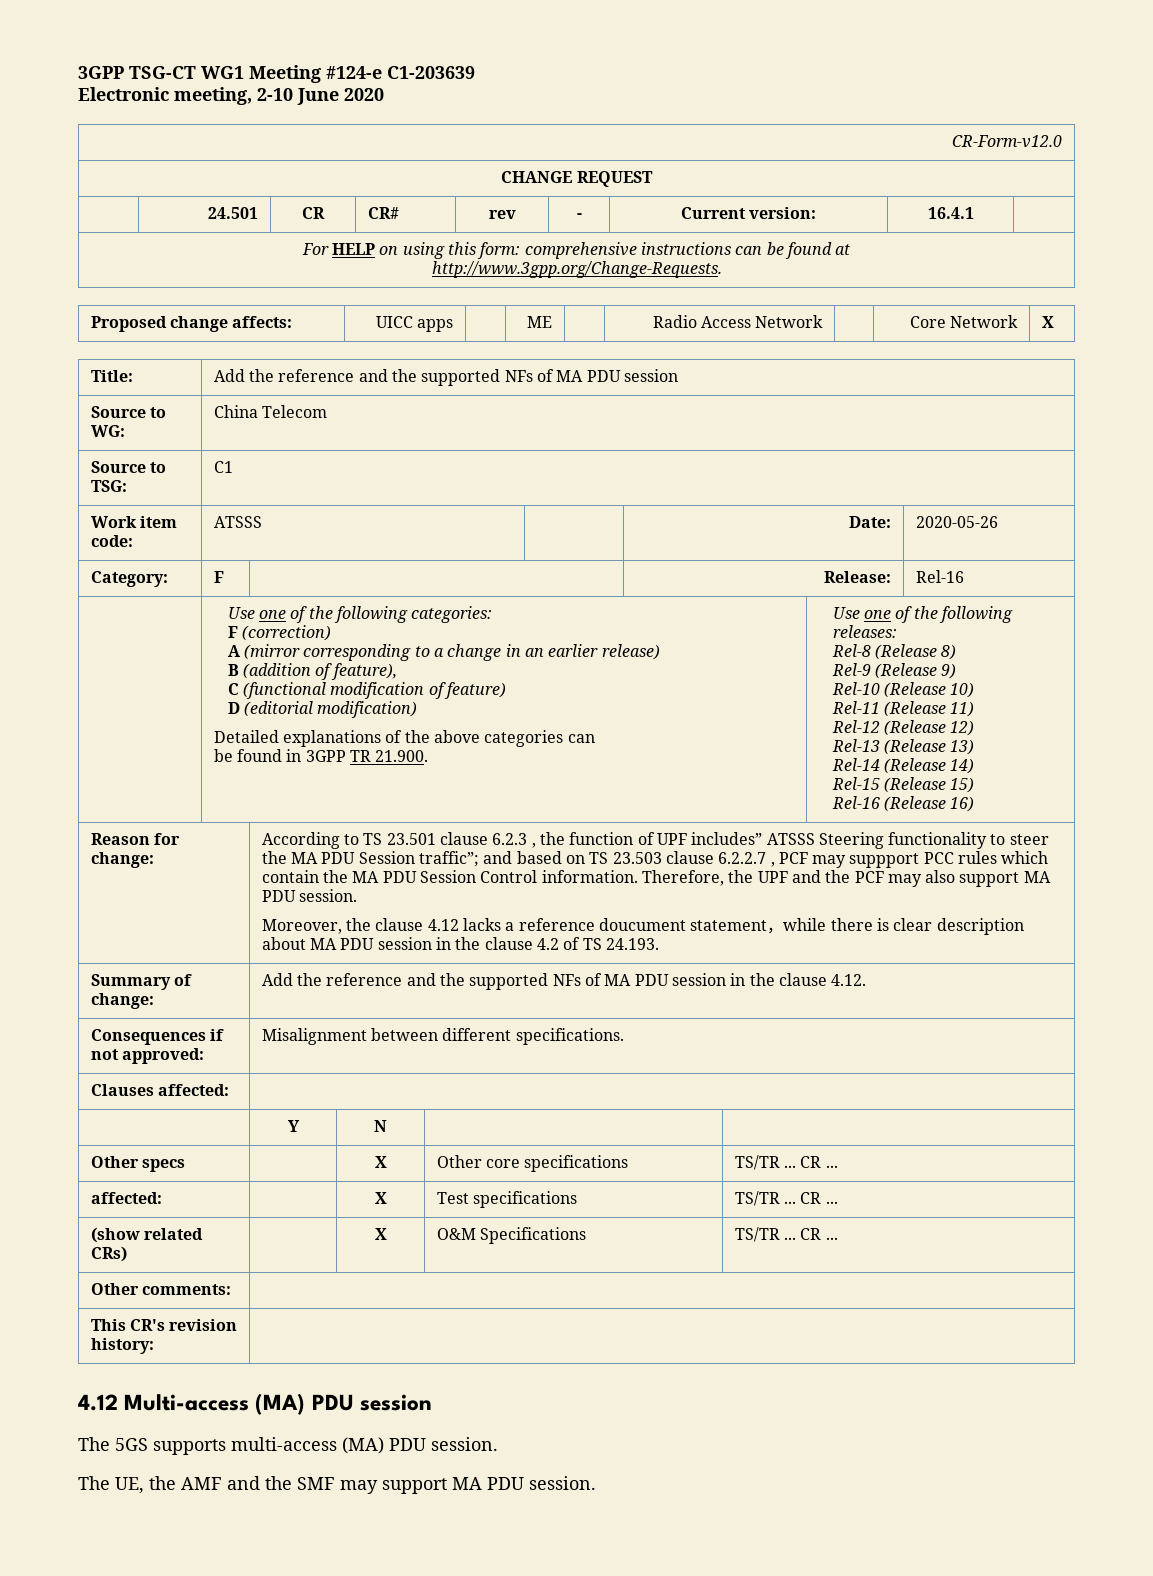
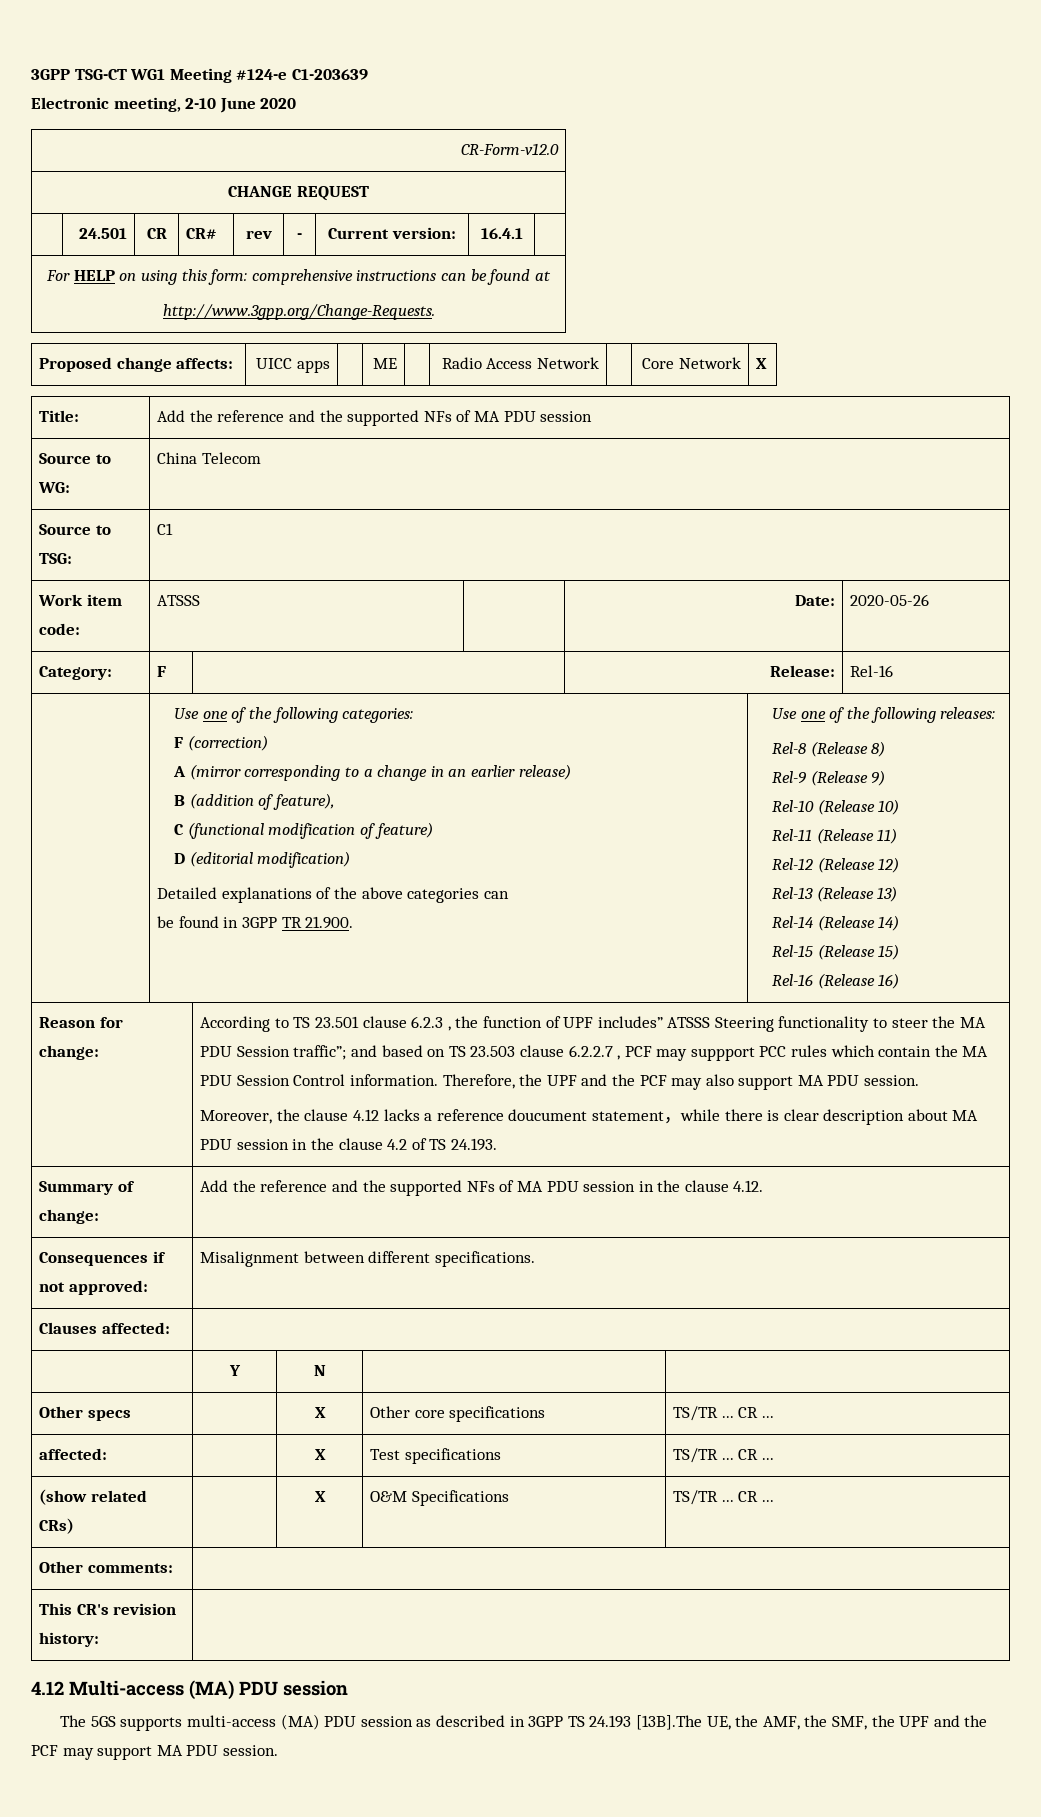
[431,1437,498,1451] [78,1476,335,1494] session. // The UE, the AMF and the SMF -> [360,1715,988,1730] [31,1745,58,1756] session as described in 3GPP TS 24.193 [13B].The UE, the AMF, the SMF, the UPF and the PCF

